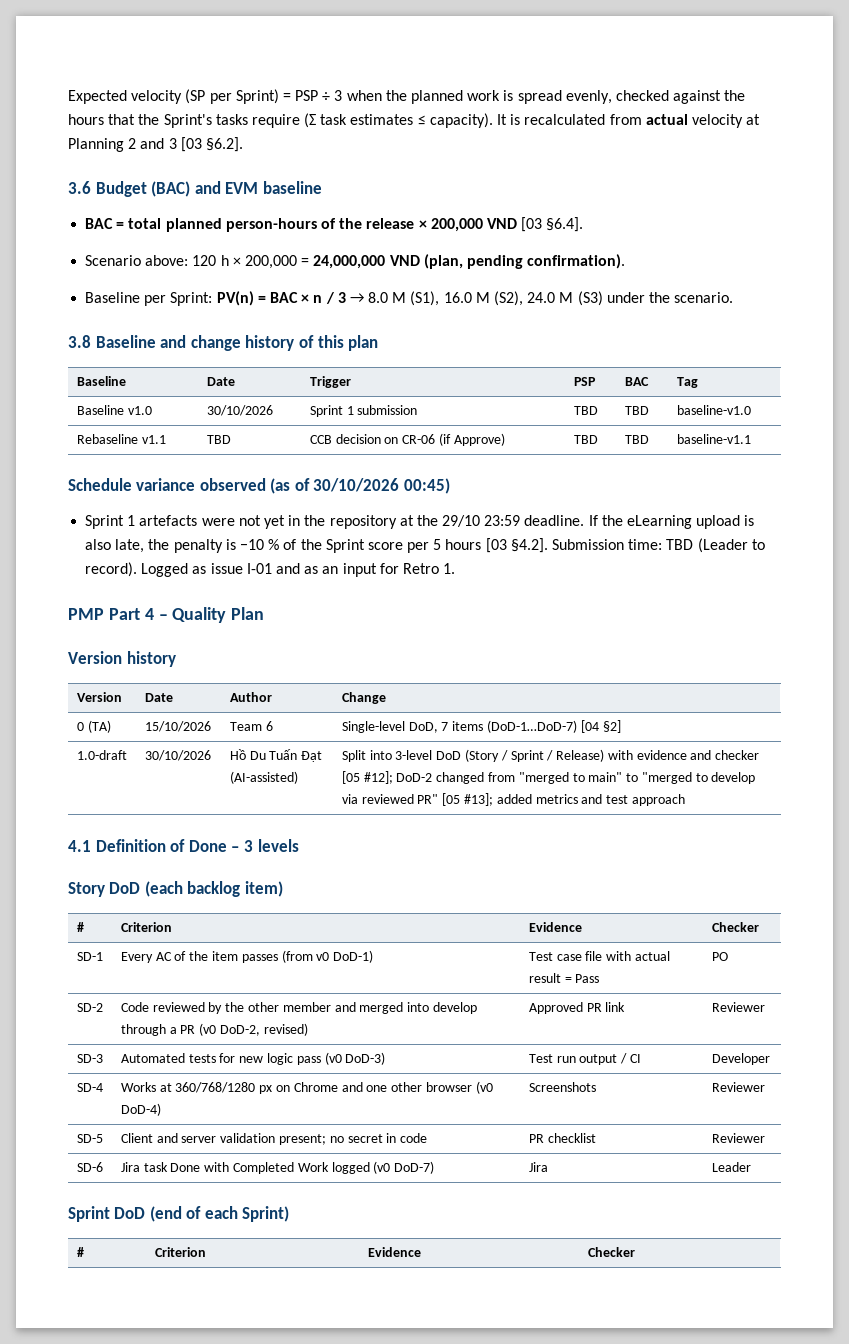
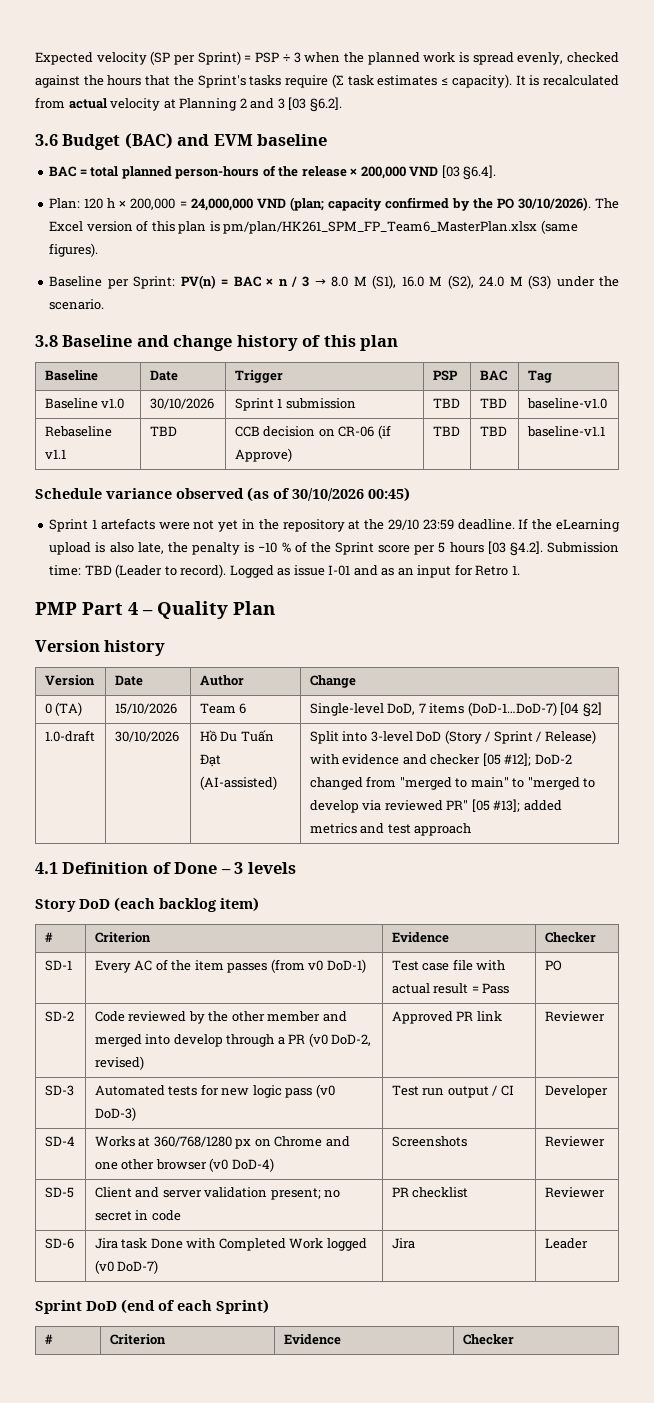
[85,255,189,266] Scenario above: -> [49,198,81,209] Plan:
[423,254,626,269] (plan, pending confirmation). -> [289,197,620,211] [49,220,578,234] [49,243,99,257] (plan; capacity confirmed by the PO 30/10/2026). The Excel version of this plan is pm/plan/HK261_SPM_FP_Team6_MasterPlan.xlsx (same figures).

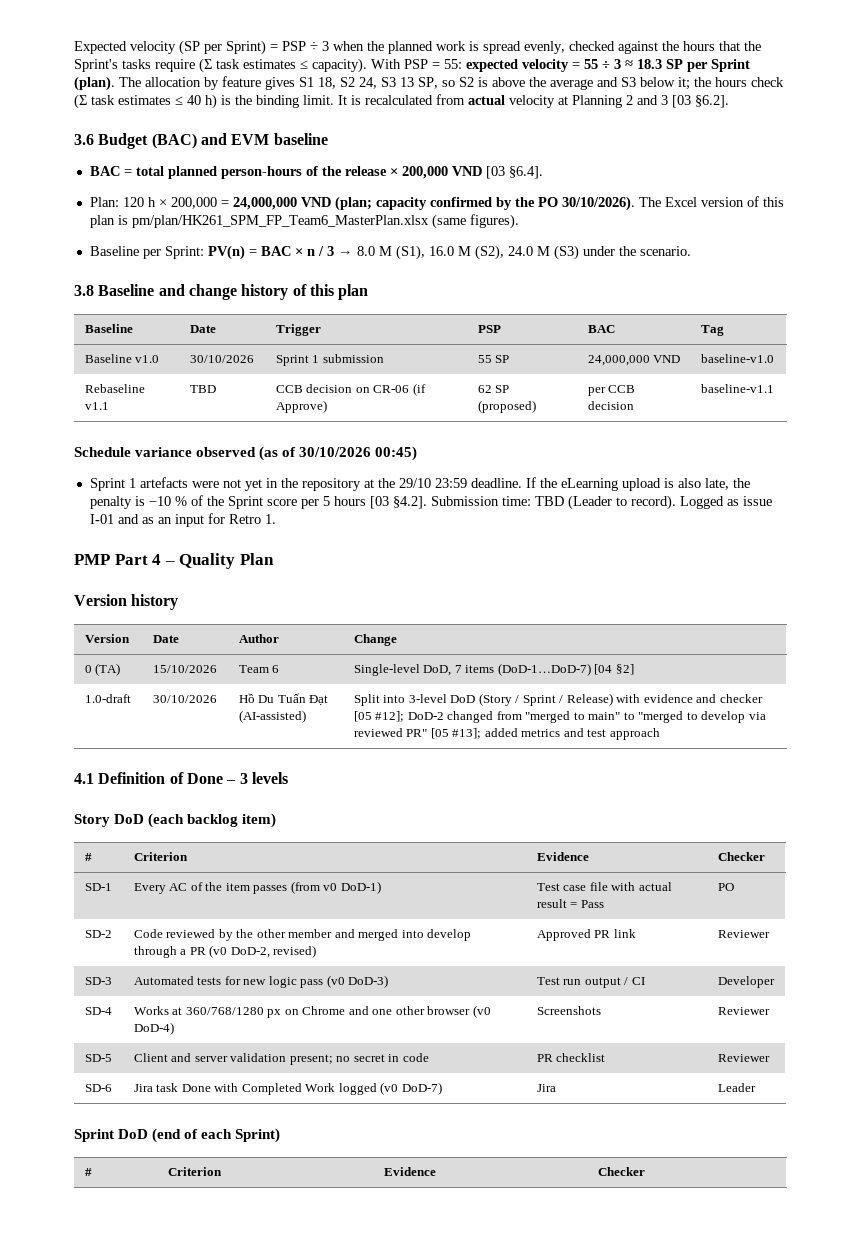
(512, 81) none -> [371,59,750,72] [74,76,784,91] [74,94,334,109] With PSP = 55: expected velocity = 55 ÷ 3 ≈ 18.3 SP per Sprint (plan). The allocation by feature gives S1 18, S2 24, S3 13 SP, so S2 is above the average and S3 below it; the hours check (Σ task estimates ≤ 40 h) is the binding limit.
[432,398,460,408] [479,398,507,408] TBD | TBD -> [477,355,510,363] [587,355,681,366] 55 SP | 24,000,000 VND
[432,426,460,436] [479,426,507,436] TBD | TBD -> [477,385,510,393] [477,400,536,413] [587,385,636,396] [587,401,634,410] 62 SP (proposed) | per CCB decision

